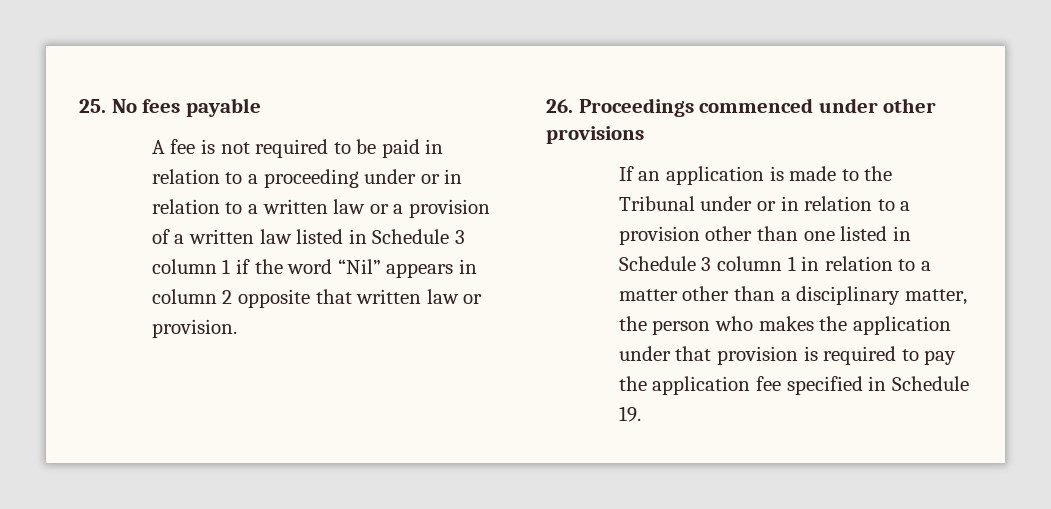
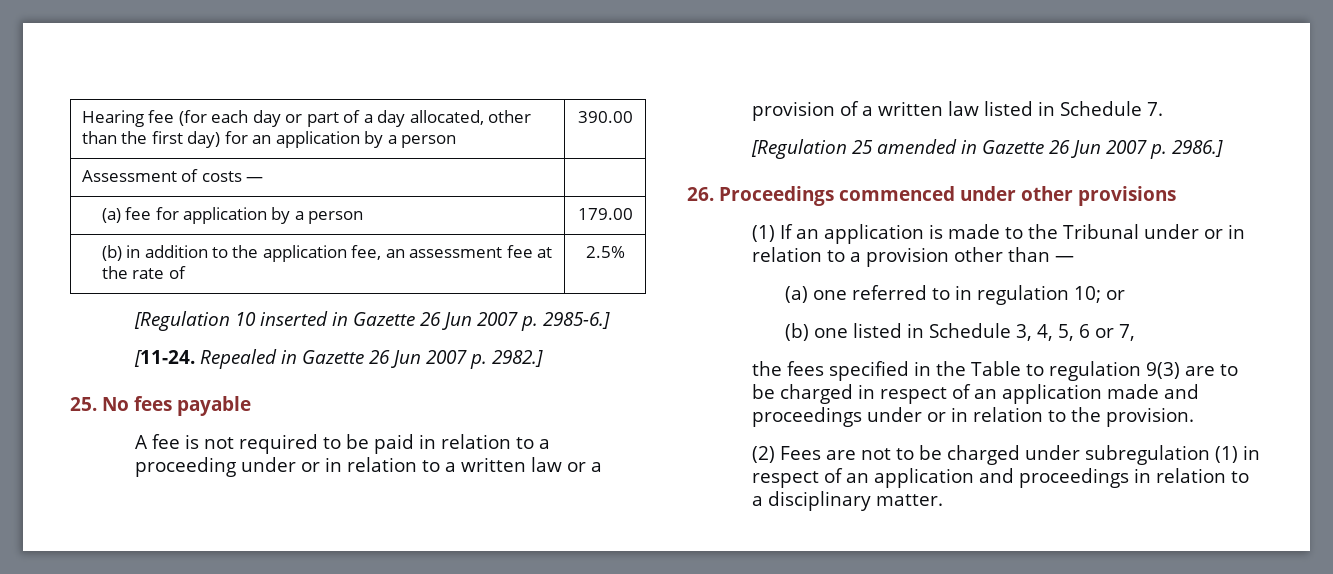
(79, 106) none -> [82,110,532,127] [82,131,457,148] [577,111,633,123] [82,169,264,182] [101,207,364,224] [577,208,633,220] [101,245,553,262] [101,266,186,279] [585,246,625,258] [134,311,611,331] [134,349,544,369] Hearing fee (for each day or part of a day allocated, other than the first day) for an application by a person | 390.00 // Assessment of costs — | // (a) fee for application by a person | 179.00 // (b) in addition to the application fee, an assessment fee at the rate of | 2.5% // [Regulation 10 inserted in Gazette 26 Jun 2007 p. 2985-6.] // [11-24. Repealed in Gazette 26 Jun 2007 p. 2982.] //
[454,230,465,244] [151,259,477,278] [151,289,483,308] [151,319,237,338] 3 column 1 if the word “Nil” appears in column 2 opposite that written law or provision. -> [1147,102,1164,116] [751,139,1224,159] 7. // [Regulation 25 amended in Gazette 26 Jun 2007 p. 2986.]
(644, 135) none -> [752,225,776,242] (1)
[803,226,911,241] [618,256,931,271] [618,286,967,305] [618,316,951,335] [618,346,957,365] [618,376,969,395] [618,406,641,422] one listed in Schedule 3 column 1 in relation to a matter other than a disciplinary matter, the person who makes the application under that provision is required to pay the application fee specified in Schedule 19. -> [1055,256,1075,262] [785,285,1126,305] [785,323,1136,341] [752,361,1239,381] [752,384,1200,404] [752,407,1195,427] [752,445,1261,465] [752,468,1250,488] [752,491,944,511] — // (a) one referred to in regulation 10; or // (b) one listed in Schedule 3, 4, 5, 6 or 7, // the fees specified in the Table to regulation 9(3) are to be charged in respect of an application made and proceedings under or in relation to the provision. // (2) Fees are not to be charged under subregulation (1) in respect of an application and proceedings in relation to a disciplinary matter.

